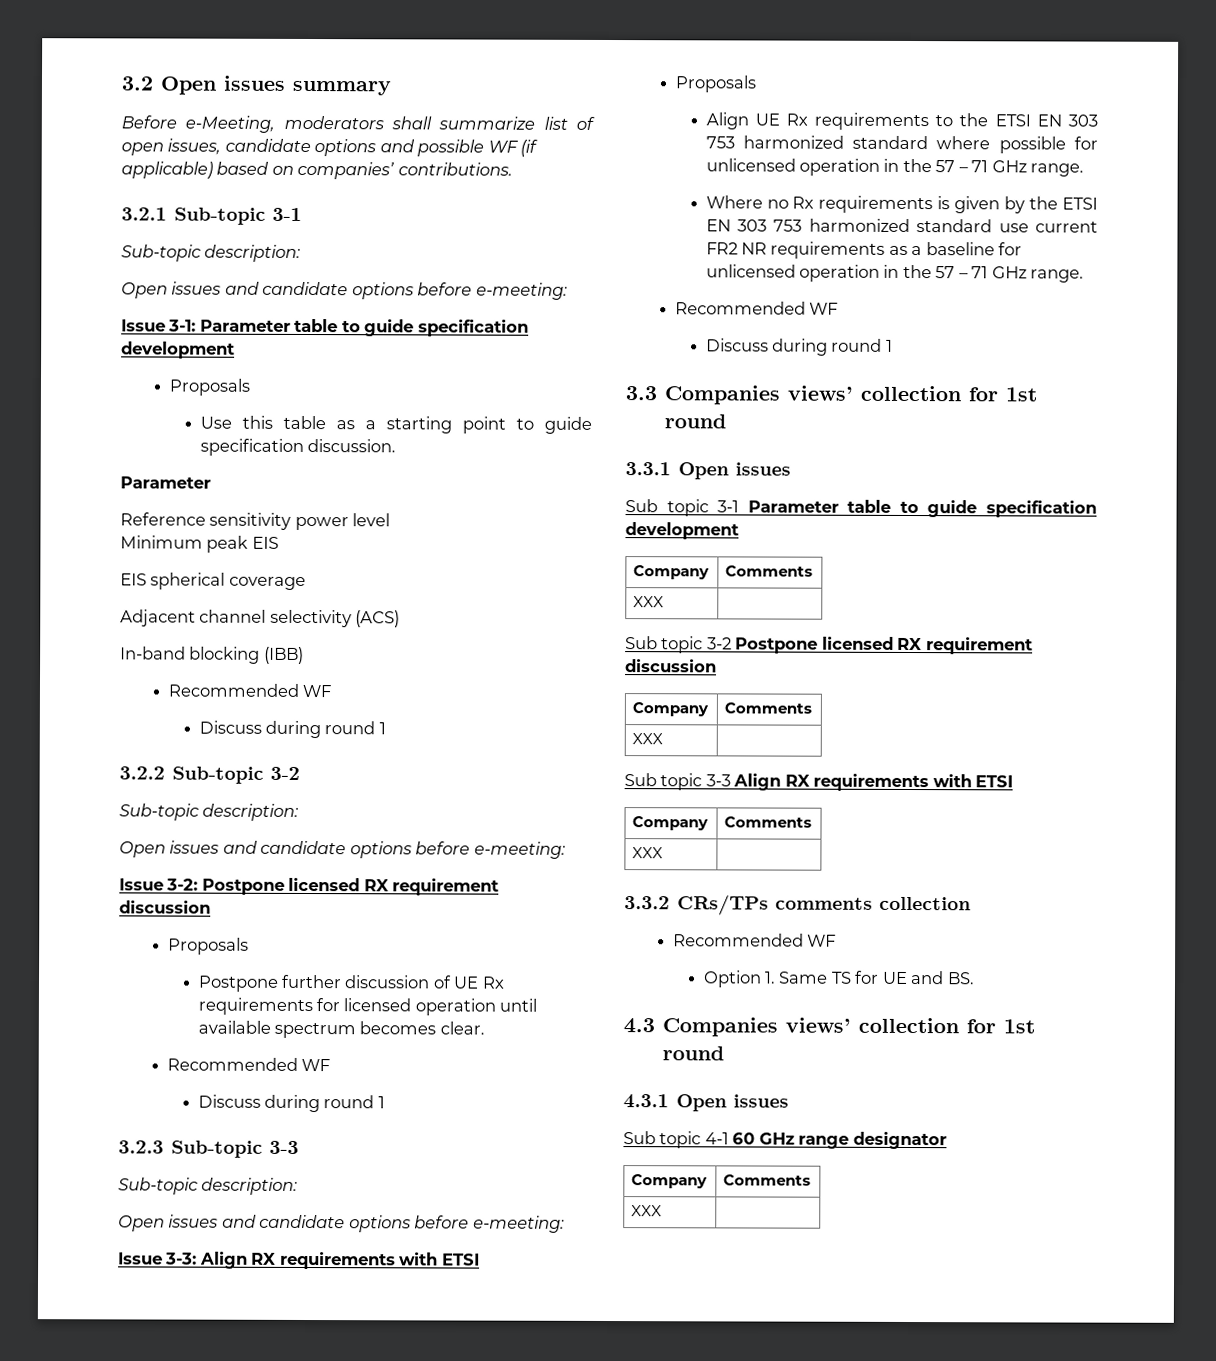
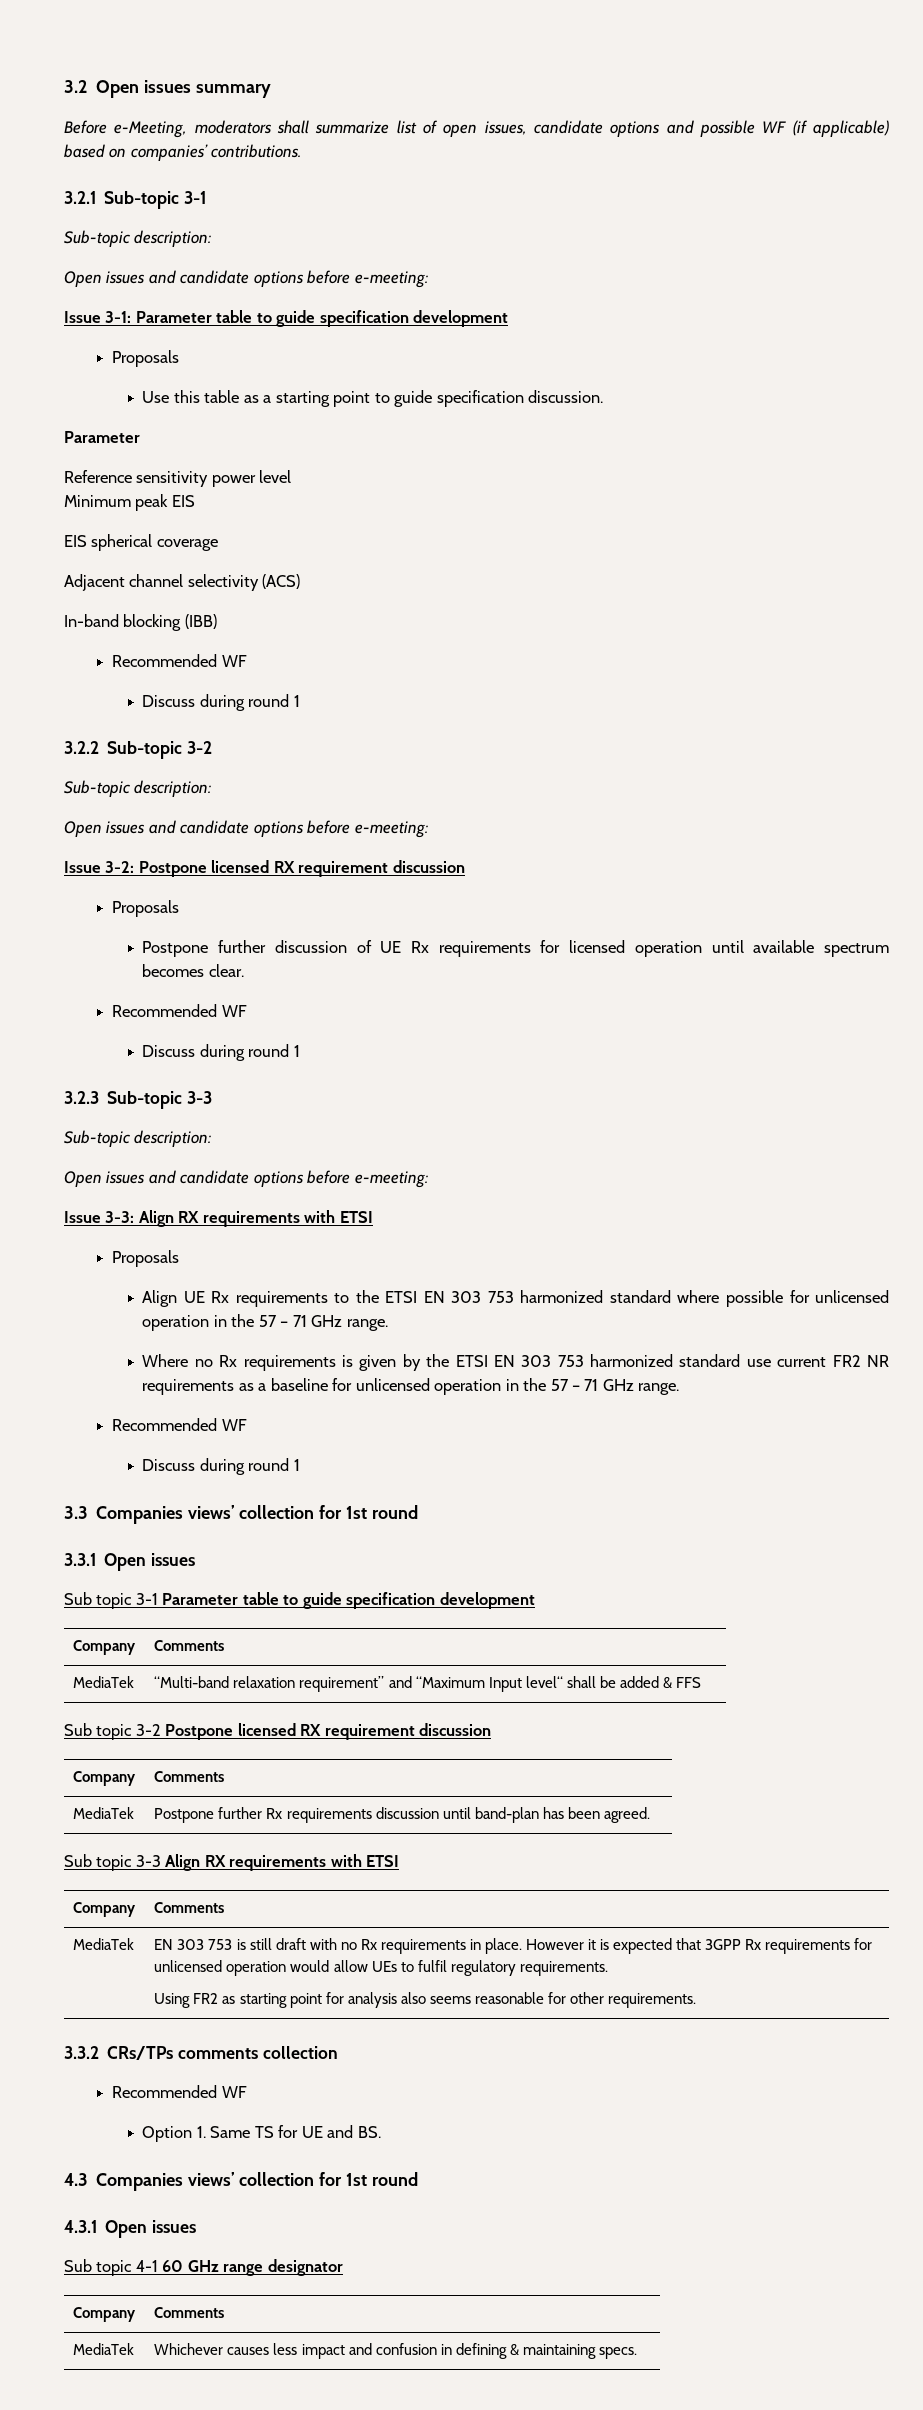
[633,596,665,608] XXX | -> [73,1676,135,1688] [154,1676,701,1692] MediaTek | “Multi-band relaxation requirement” and “Maximum Input level“ shall be added & FFS
[632,733,664,745] XXX | -> [73,1807,135,1819] [154,1807,650,1823] MediaTek | Postpone further Rx requirements discussion until band-plan has been agreed.
[632,847,664,859] XXX | -> [73,1938,135,1950] [154,1938,873,1954] [154,1960,608,1976] [154,1992,696,2008] MediaTek | EN 303 753 is still draft with no Rx requirements in place. However it is expected that 3GPP Rx requirements for unlicensed operation would allow UEs to fulfil regulatory requirements. // Using FR2 as starting point for analysis also seems reasonable for other requirements.
[631,1205,663,1217] XXX | -> [73,2343,135,2355] [154,2343,637,2359] MediaTek | Whichever causes less impact and confusion in defining & maintaining specs.

